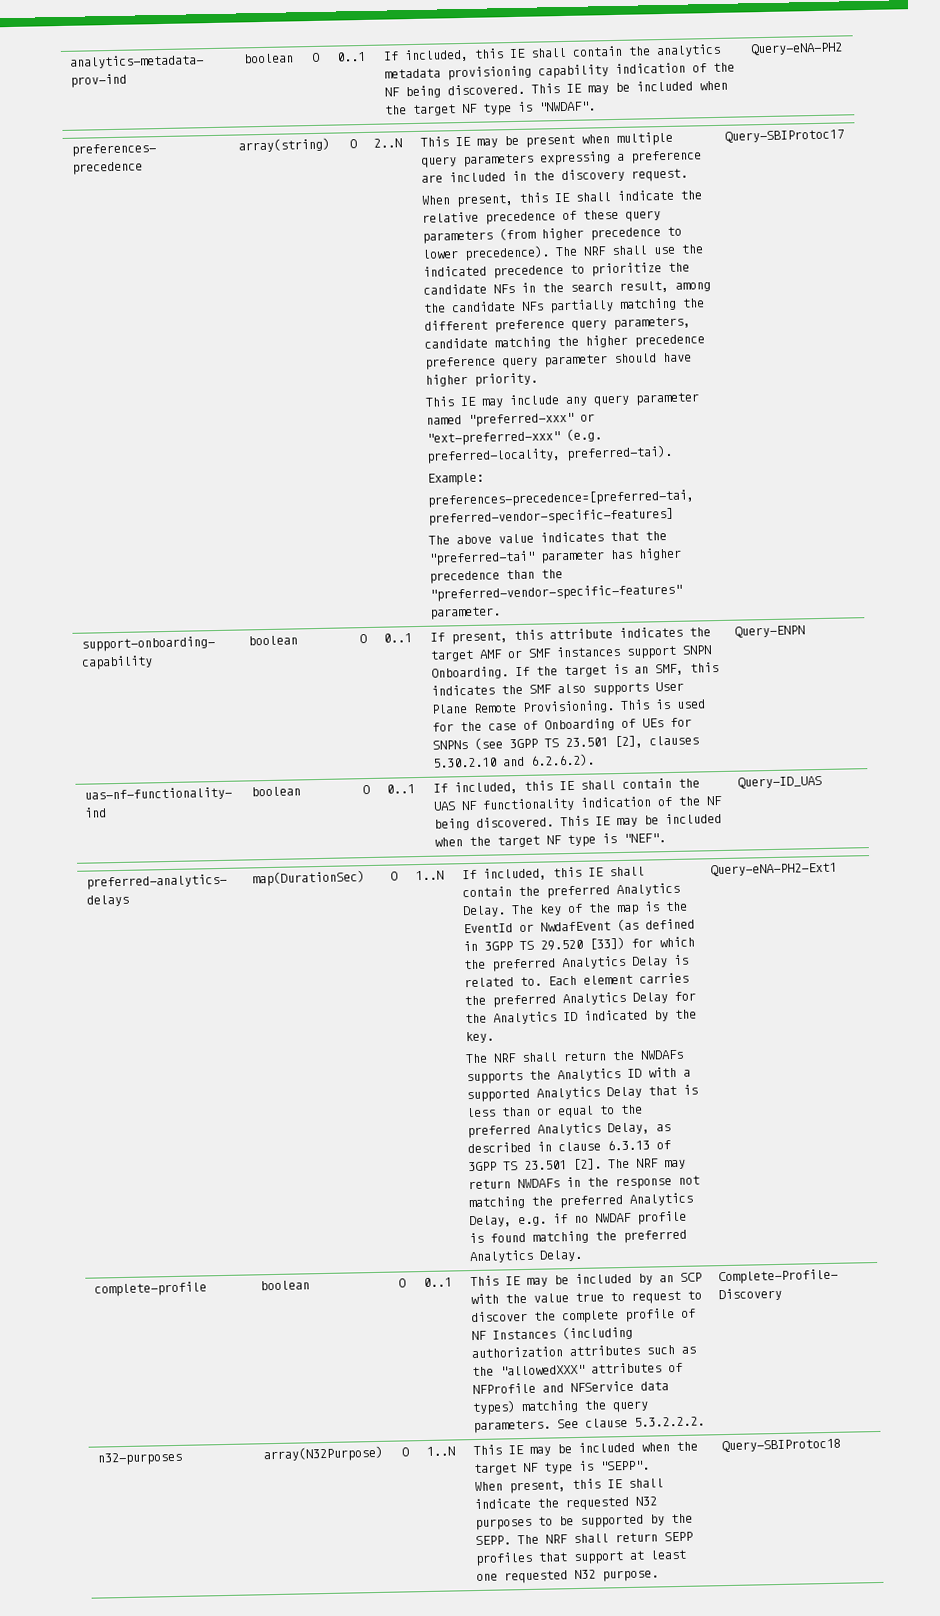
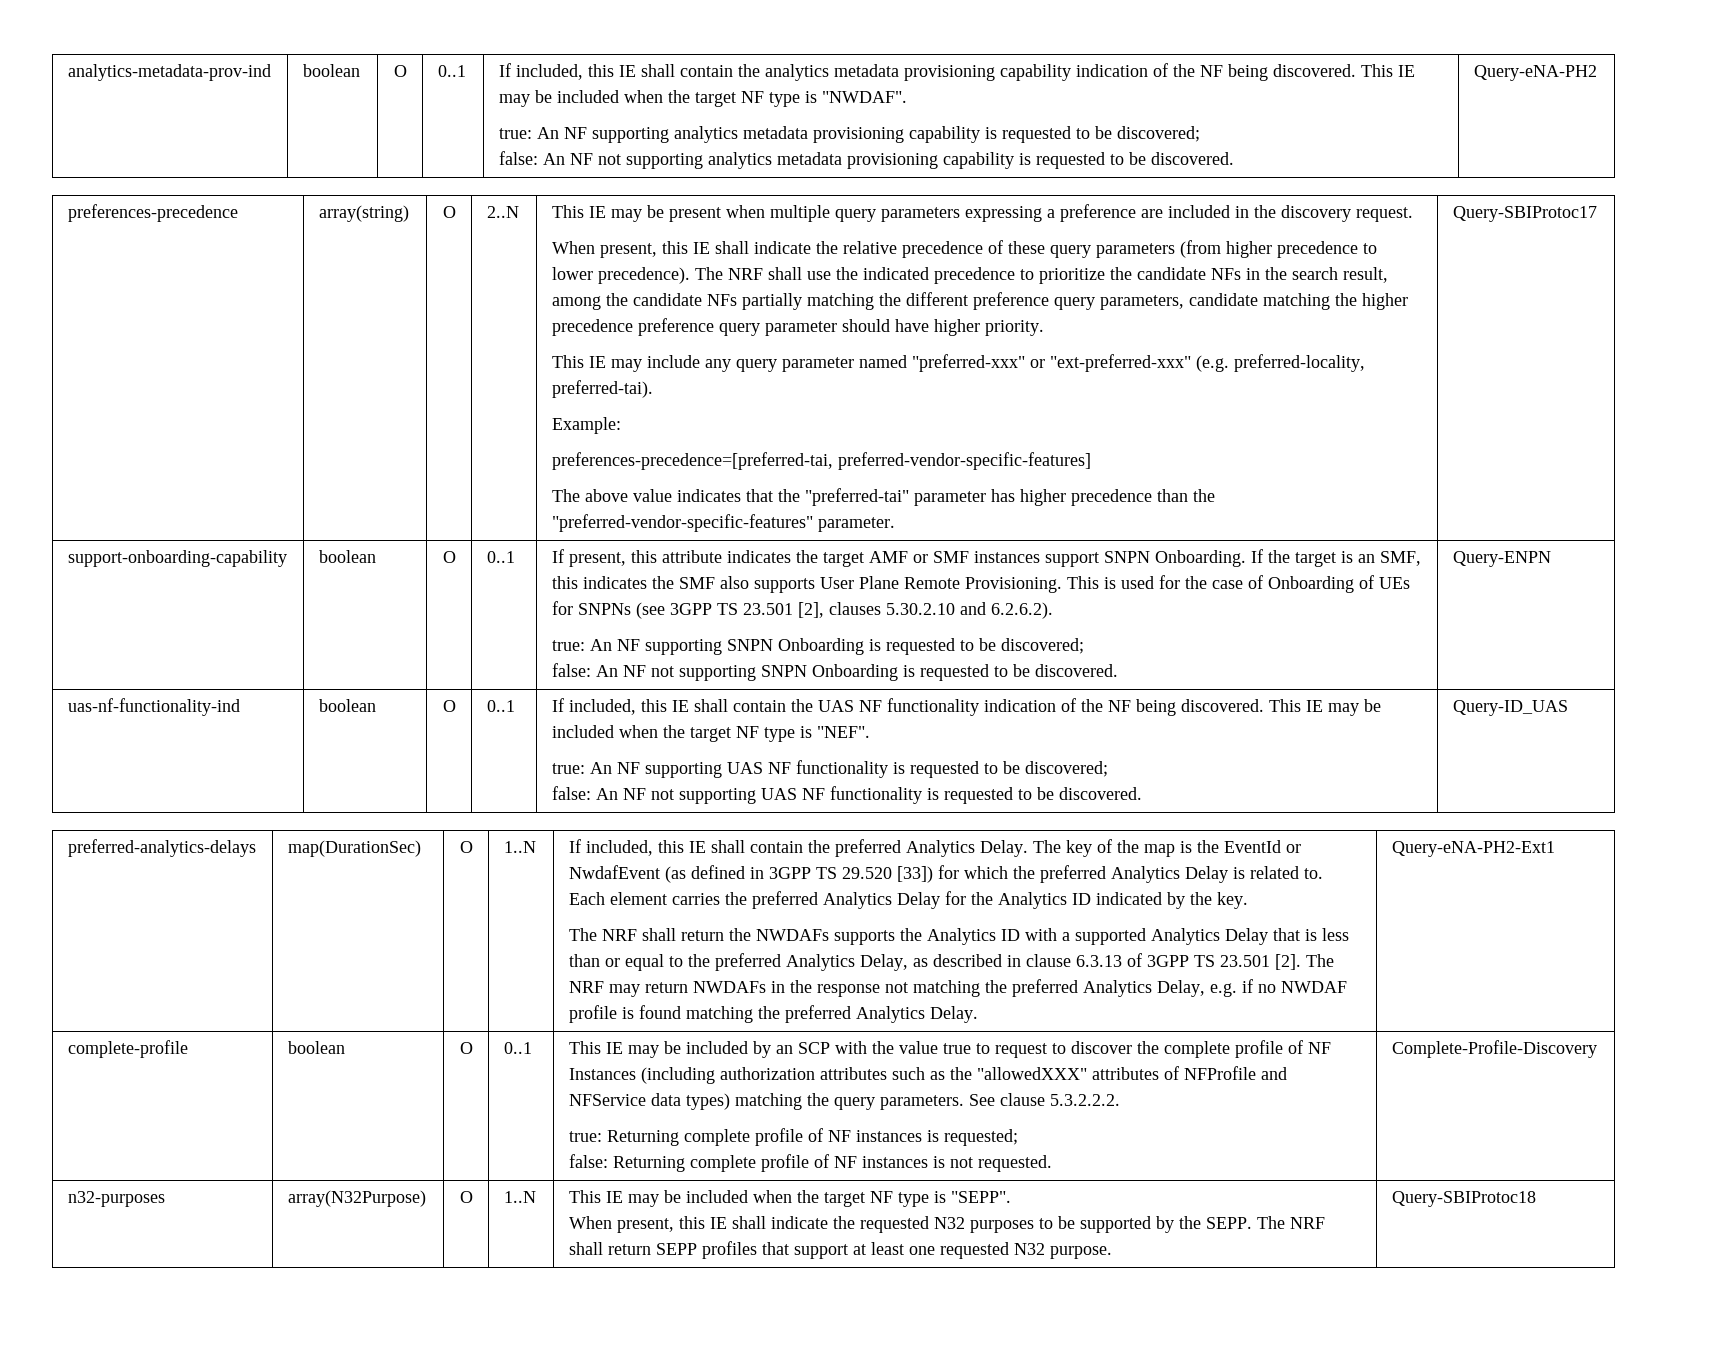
(596, 106) none -> [498,126,1200,143] [498,151,1234,169] // true: An NF supporting analytics metadata provisioning capability is requested to be discovered; // false: An NF not supporting analytics metadata provisioning capability is requested to be discovered.
(595, 760) none -> [551,638,1084,655] [551,663,1118,681] // true: An NF supporting SNPN Onboarding is requested to be discovered; // false: An NF not supporting SNPN Onboarding is requested to be discovered.
(666, 838) none -> [551,760,1108,778] [551,786,1142,804] // true: An NF supporting UAS NF functionality is requested to be discovered; // false: An NF not supporting UAS NF functionality is requested to be discovered.
(705, 1421) none -> [568,1128,1018,1146] [568,1154,1052,1172] // true: Returning complete profile of NF instances is requested; // false: Returning complete profile of NF instances is not requested.

